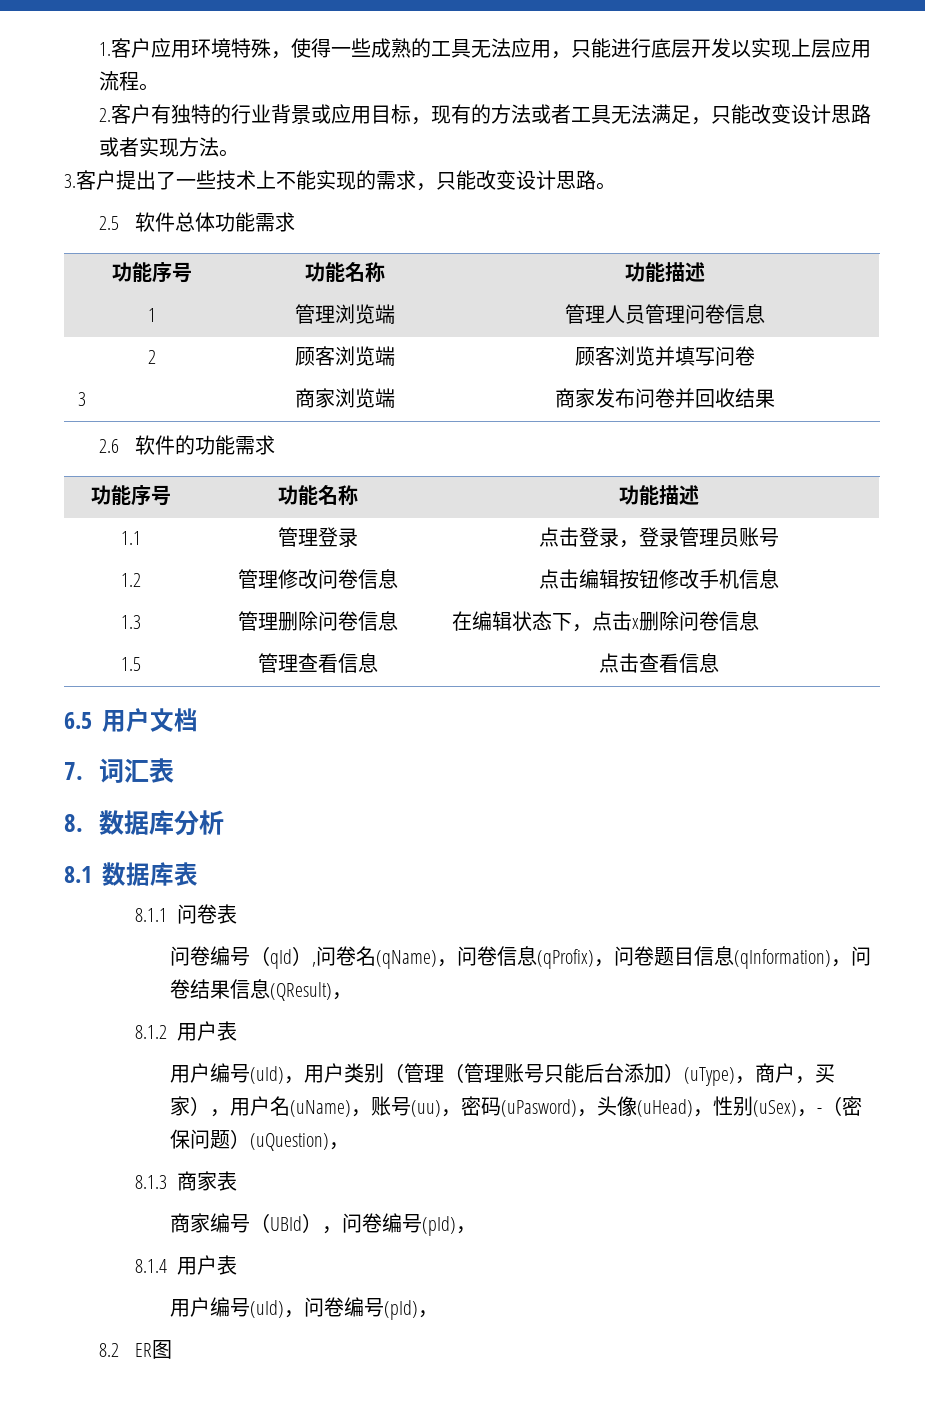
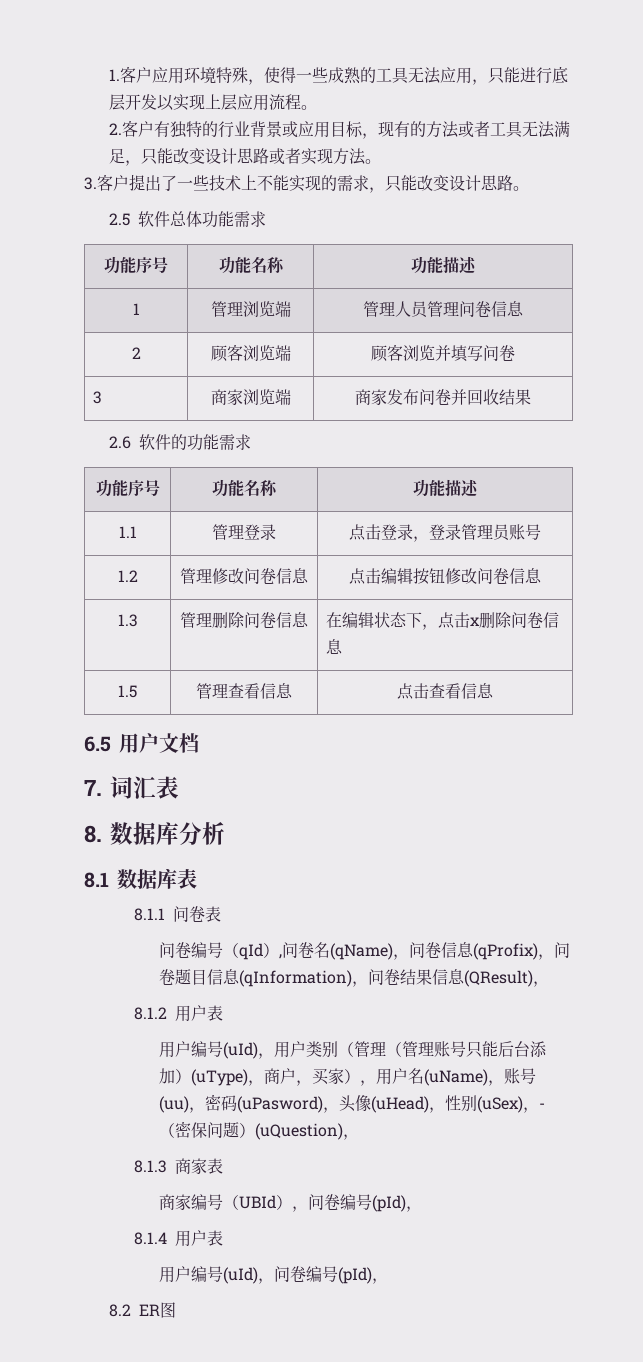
[699,569,739,589] 手机 -> [477,568,509,584] 问卷

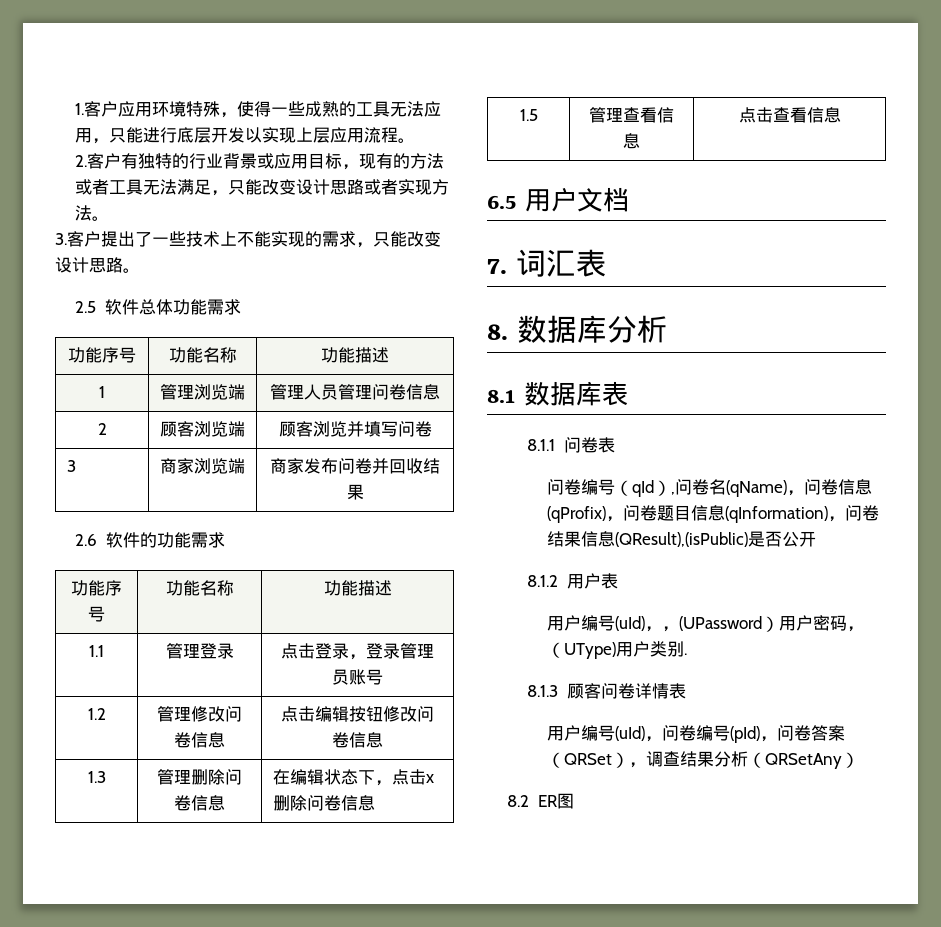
[464,970,550,987] (QResult)， -> [615,531,817,547] (QResult),(isPublic)是否公开
[274,1041,548,1058] [159,1068,537,1086] [159,1094,546,1113] [159,1121,360,1140] [134,1158,224,1175] [159,1194,423,1212] [134,1230,208,1247] 用户类别（管理（管理账号只能后台添加）(uType)，商户，买家），用户名(uName)，账号(uu)，密码(uPasword)，头像(uHead)，性别(uSex)，-（密保问题）(uQuestion)， // 8.1.3商家表 // 商家编号（UBId），问卷编号(pId)， // 8.1.4用户 -> [662,615,865,632] [547,641,688,659] [527,683,669,699] ，(UPassword）用户密码，（UType)用户类别. // 8.1.3顾客问卷详情
(389, 1281) none -> [777,725,846,741] [547,751,860,769] 问卷答案（QRSet），调查结果分析（QRSetAny）

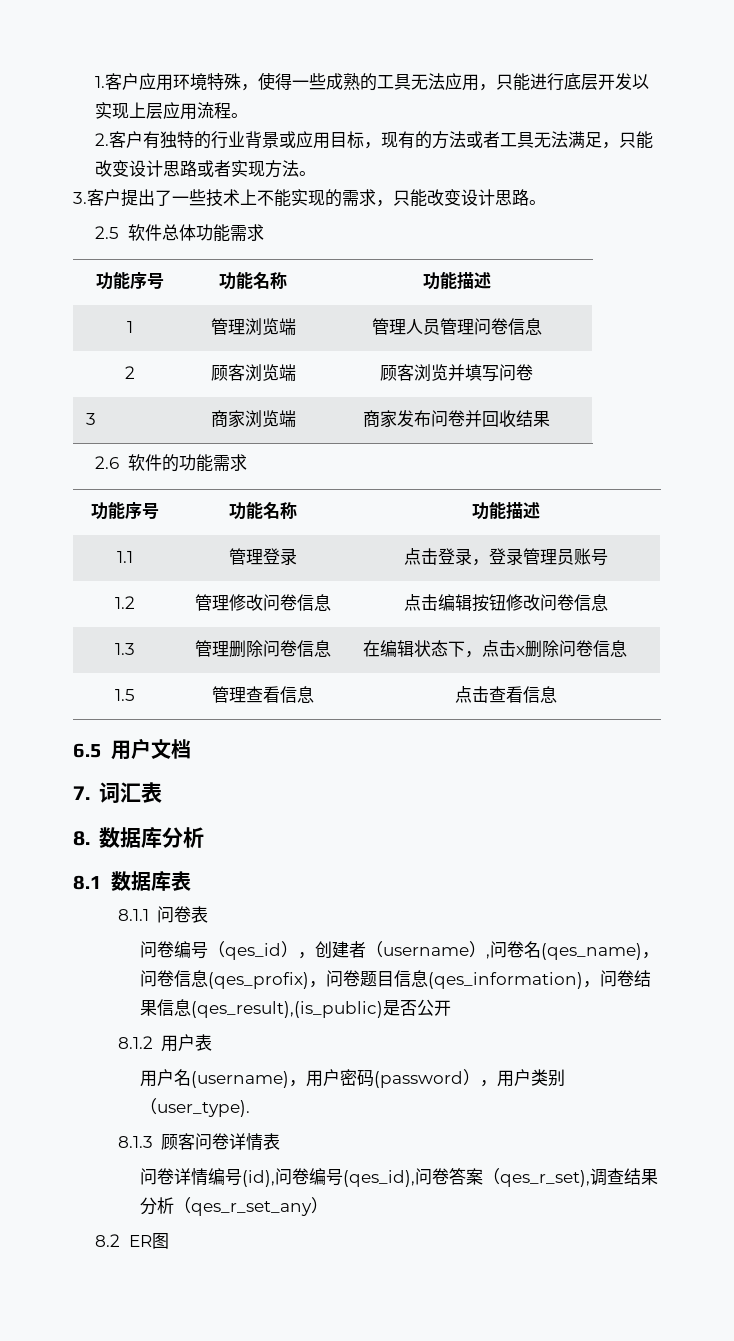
[632,480,655,497] qId -> [224,941,469,960] qes_id），创建者（username
[726,480,788,497] (qName) -> [540,943,642,960] (qes_name)
[547,506,607,523] (qProfix) -> [207,972,309,989] (qes_profix)
[725,506,829,523] (qInformation) -> [427,972,583,989] (qes_information)
[615,532,749,547] (QResult),(isPublic) -> [190,1001,383,1018] (qes_result),(is_public)
[581,615,865,632] [547,642,617,659] 编号(uId)，，(UPassword）用户密码，（UType) -> [173,1069,497,1088] 名(username)，用户密码(password），
[684,653,688,655] . -> [139,1098,250,1117] （user_type).
[547,725,778,743] 用户编号(uId)，问卷编号(pId)， -> [139,1168,415,1187] 问卷详情编号(id),问卷编号(qes_id),
[564,752,647,768] QRSet）， -> [499,1170,590,1187] qes_r_set),
[765,753,843,769] QRSetAny -> [190,1201,312,1216] qes_r_set_any

